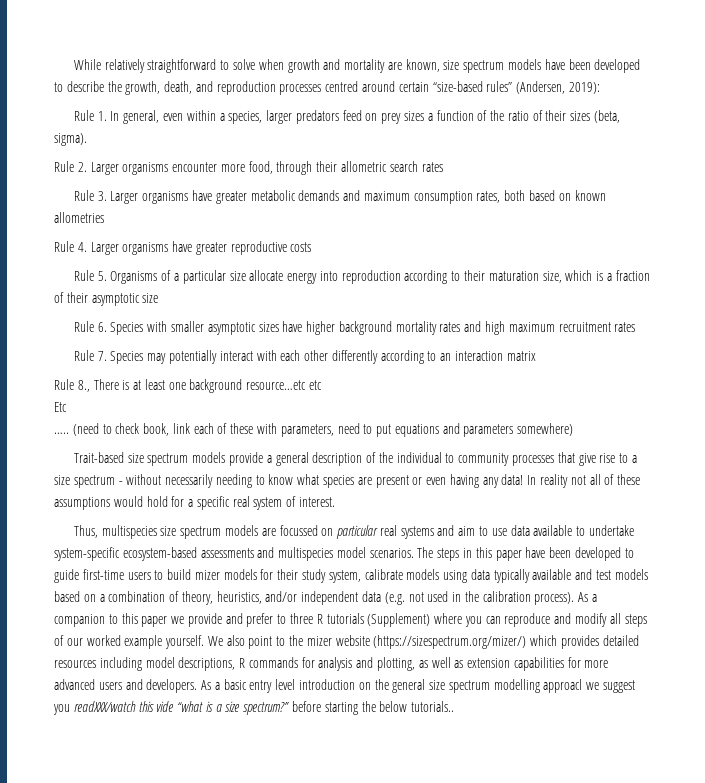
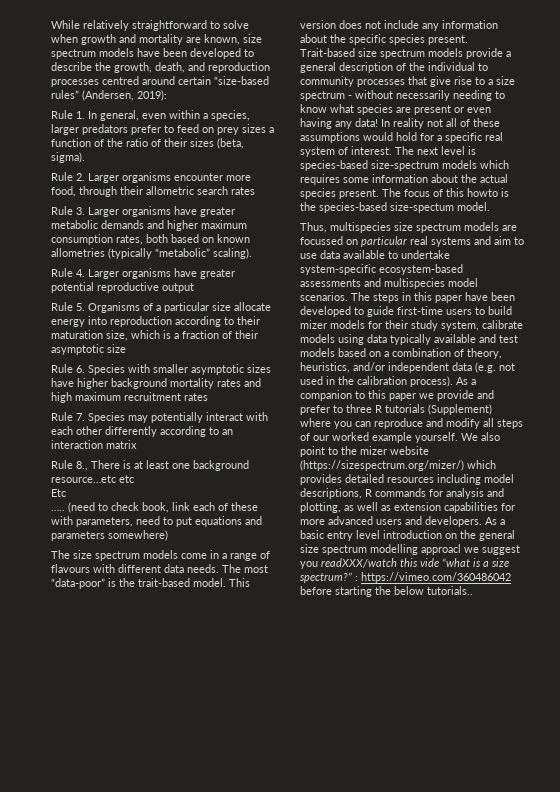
(339, 117) none -> [131,125,174,135] prefer to
(361, 195) none -> [167,220,198,231] higher
(104, 217) none -> [108,248,252,259] (typically “metabolic” scaling).
[230,241,312,255] reproductive costs -> [51,282,194,293] potential reproductive output
(574, 429) none -> [51,550,270,561] [51,564,268,573] [51,578,250,589] [300,20,498,31] [300,34,468,45] The size spectrum models come in a range of flavours with different data needs. The most “data-poor” is the trait-based model. This version does not include any information about the specific species present.
(336, 502) none -> [395,146,476,155] [300,160,509,171] [300,174,508,185] [300,188,509,199] [300,202,490,213] The next level is species-based size-spectrum models which requires some information about the actual species present. The focus of this howto is the species-based size-spectum model.
(290, 708) none -> [355,572,511,583] : https://vimeo.com/360486042

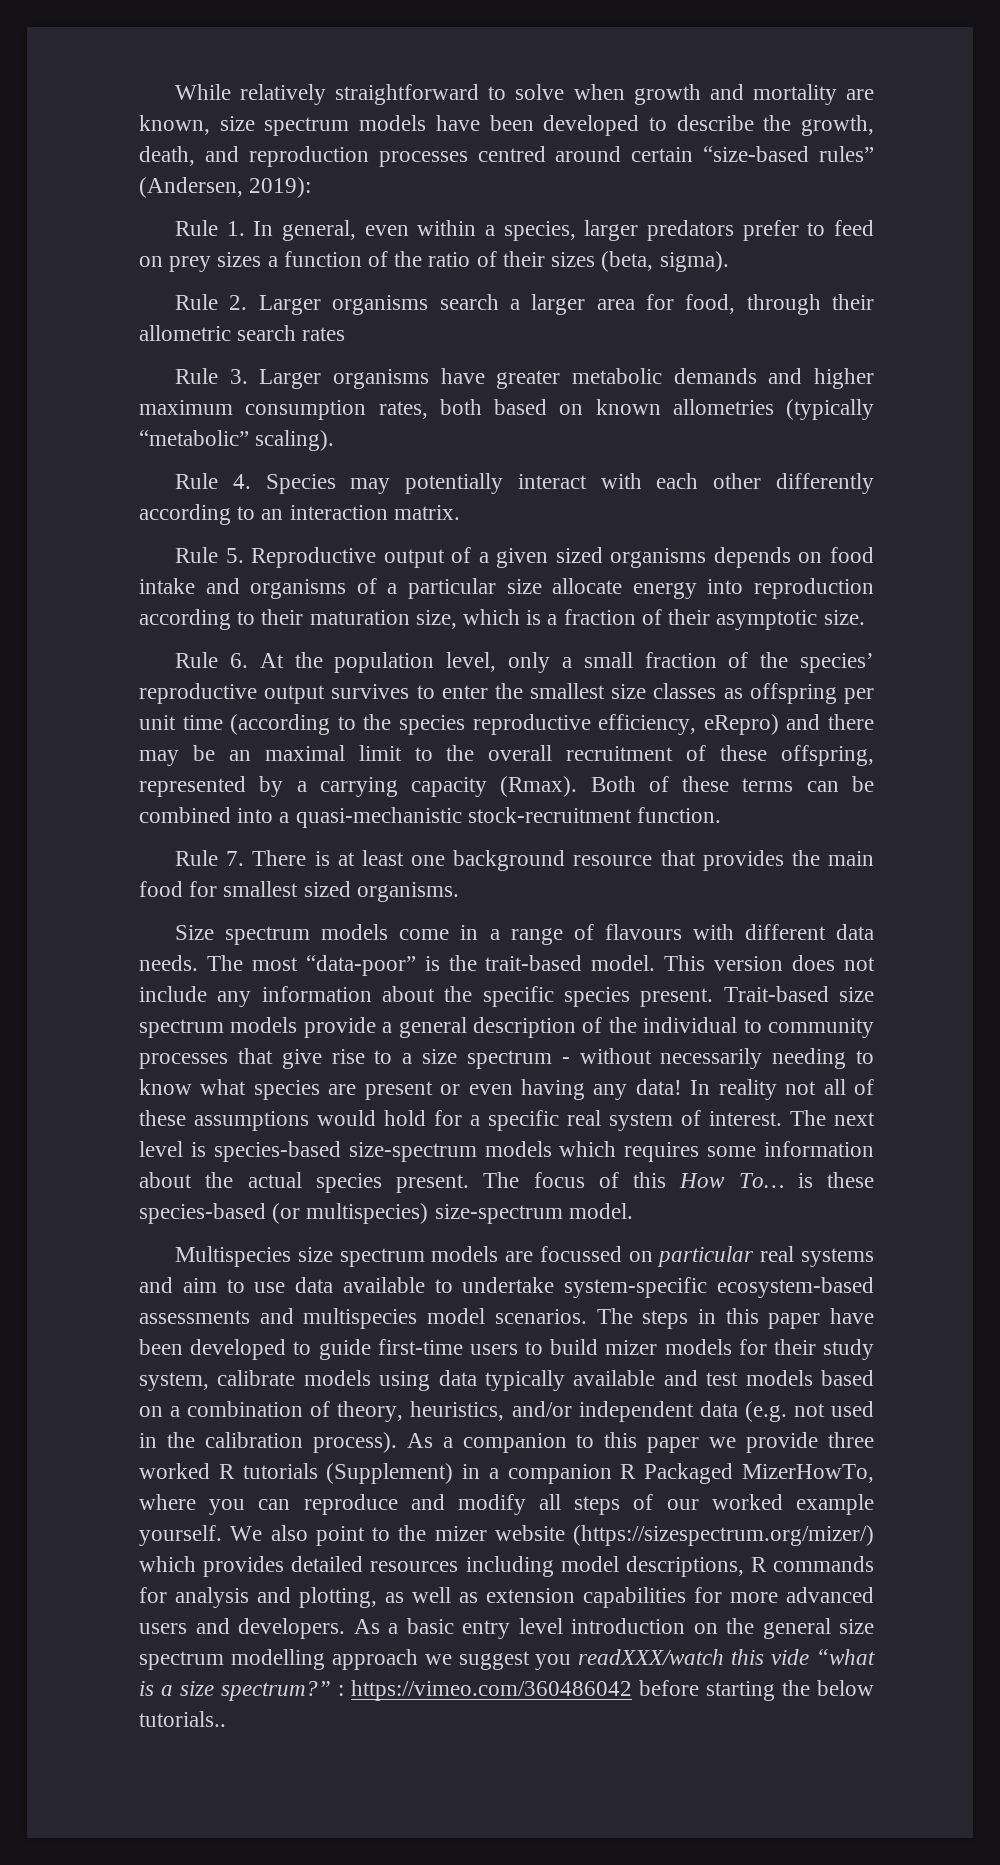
[174,173,251,181] encounter more -> [439,294,674,315] search a larger area for
[88,268,235,279] [51,282,194,293] [51,302,140,313] Larger organisms have greater potential reproductive output // Rule 5. Organisms -> [265,473,874,494] [139,504,460,525] [175,547,874,568] [139,578,347,599] Species may potentially interact with each other differently according to an interaction matrix. // Rule 5. Reproductive output of a given sized organisms depends on food intake and organisms
[107,344,126,353] size -> [823,610,865,625] size.
[88,364,271,375] [51,378,261,389] [51,392,208,403] [51,412,268,423] [51,426,233,437] [51,440,137,449] [51,460,88,471] Species with smaller asymptotic sizes have higher background mortality rates and high maximum recruitment rates // Rule 7. Species may potentially interact with each other differently according to an interaction matrix // Rule 8., -> [259,652,875,673] [139,683,874,704] [139,714,875,735] [139,745,874,766] [139,776,874,797] [139,807,722,828] [175,850,245,866] At the population level, only a small fraction of the species’ reproductive output survives to enter the smallest size classes as offspring per unit time (according to the species reproductive efficiency, eRepro) and there may be an maximal limit to the overall recruitment of these offspring, represented by a carrying capacity (Rmax). Both of these terms can be combined into a quasi-mechanistic stock-recruitment function. // Rule 7.
[51,475,134,483] [51,489,66,497] [51,502,258,513] [51,516,262,527] [51,530,168,541] [51,550,92,559] resource…etc etc // Etc // ….. (need to check book, link each of these with parameters, need to put equations and parameters somewhere) // The size -> [573,850,875,871] [139,881,459,902] [175,925,215,940] resource that provides the main food for smallest sized organisms. // Size
[467,188,509,197] [300,202,454,213] howto is the species-based size-spectum -> [679,1172,874,1188] [139,1203,563,1224] How To… is these species-based (or multispecies) size-spectrum
[300,222,391,233] Thus, multispecies -> [175,1246,292,1267] Multispecies
[477,390,494,399] [300,404,492,415] and prefer to three R tutorials (Supplement) -> [828,1432,874,1448] [139,1463,874,1484] three worked R tutorials (Supplement) in a companion R Packaged MizerHowTo,
[421,544,461,555] approacl -> [331,1649,418,1670] approach

